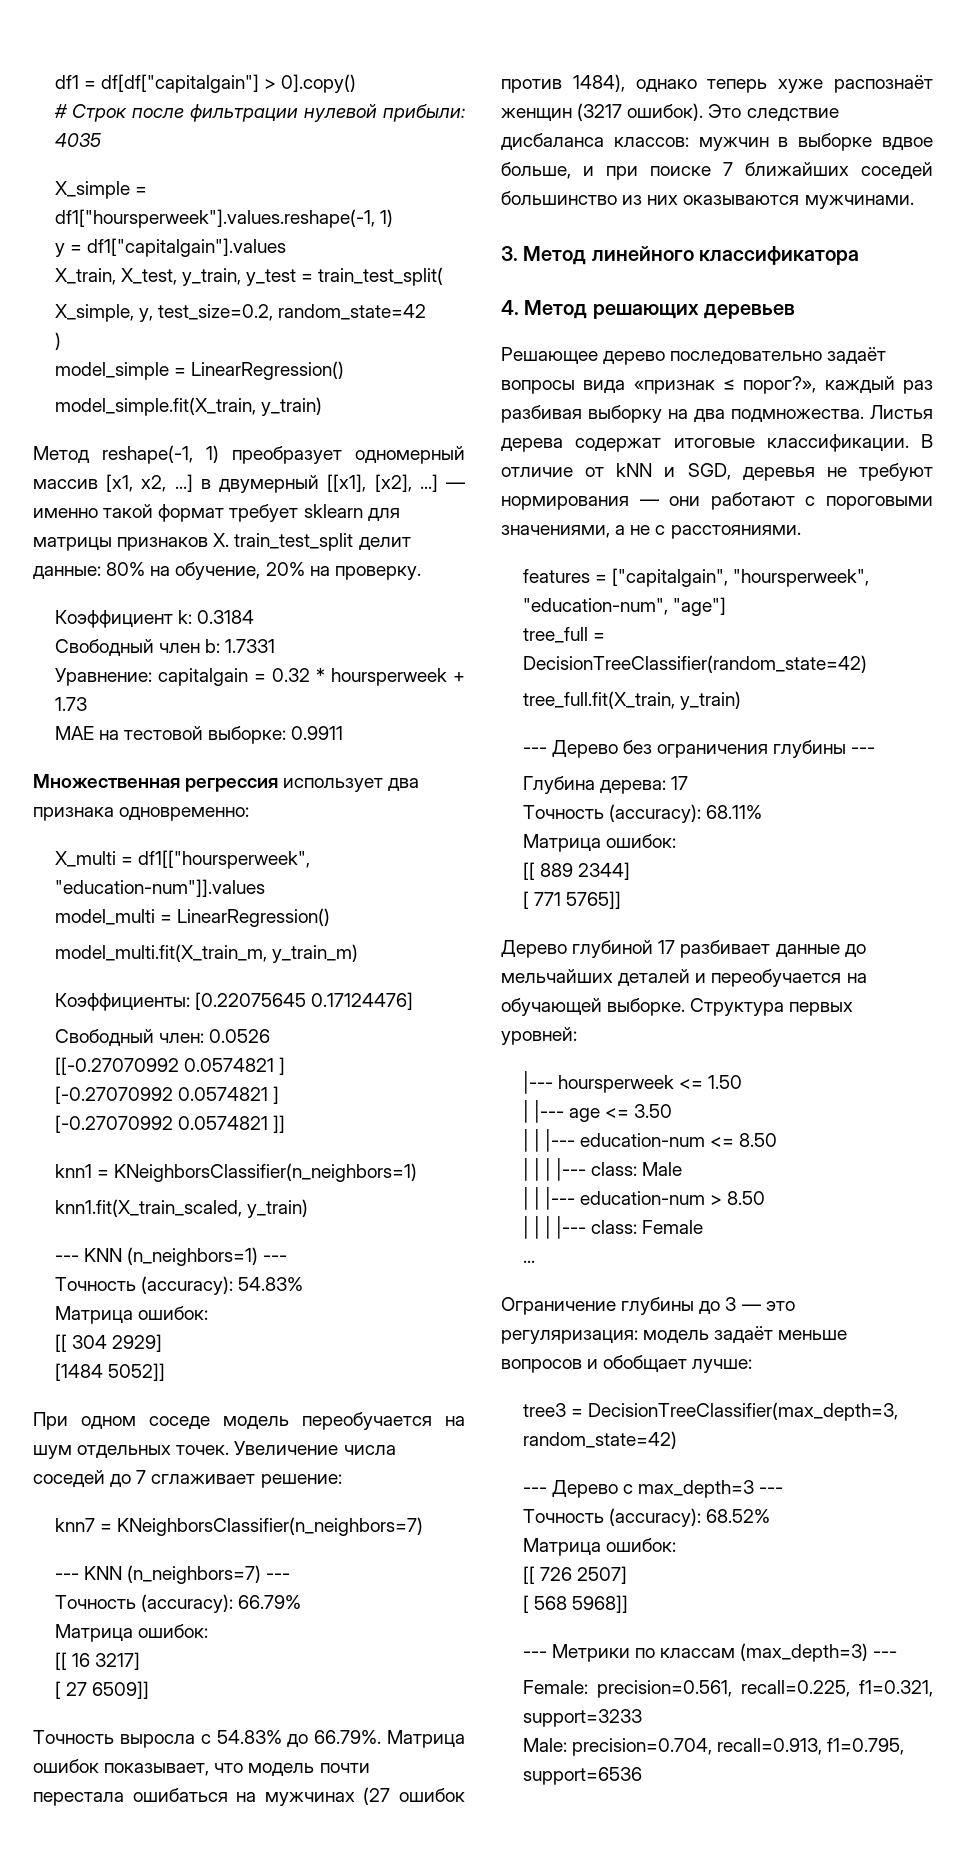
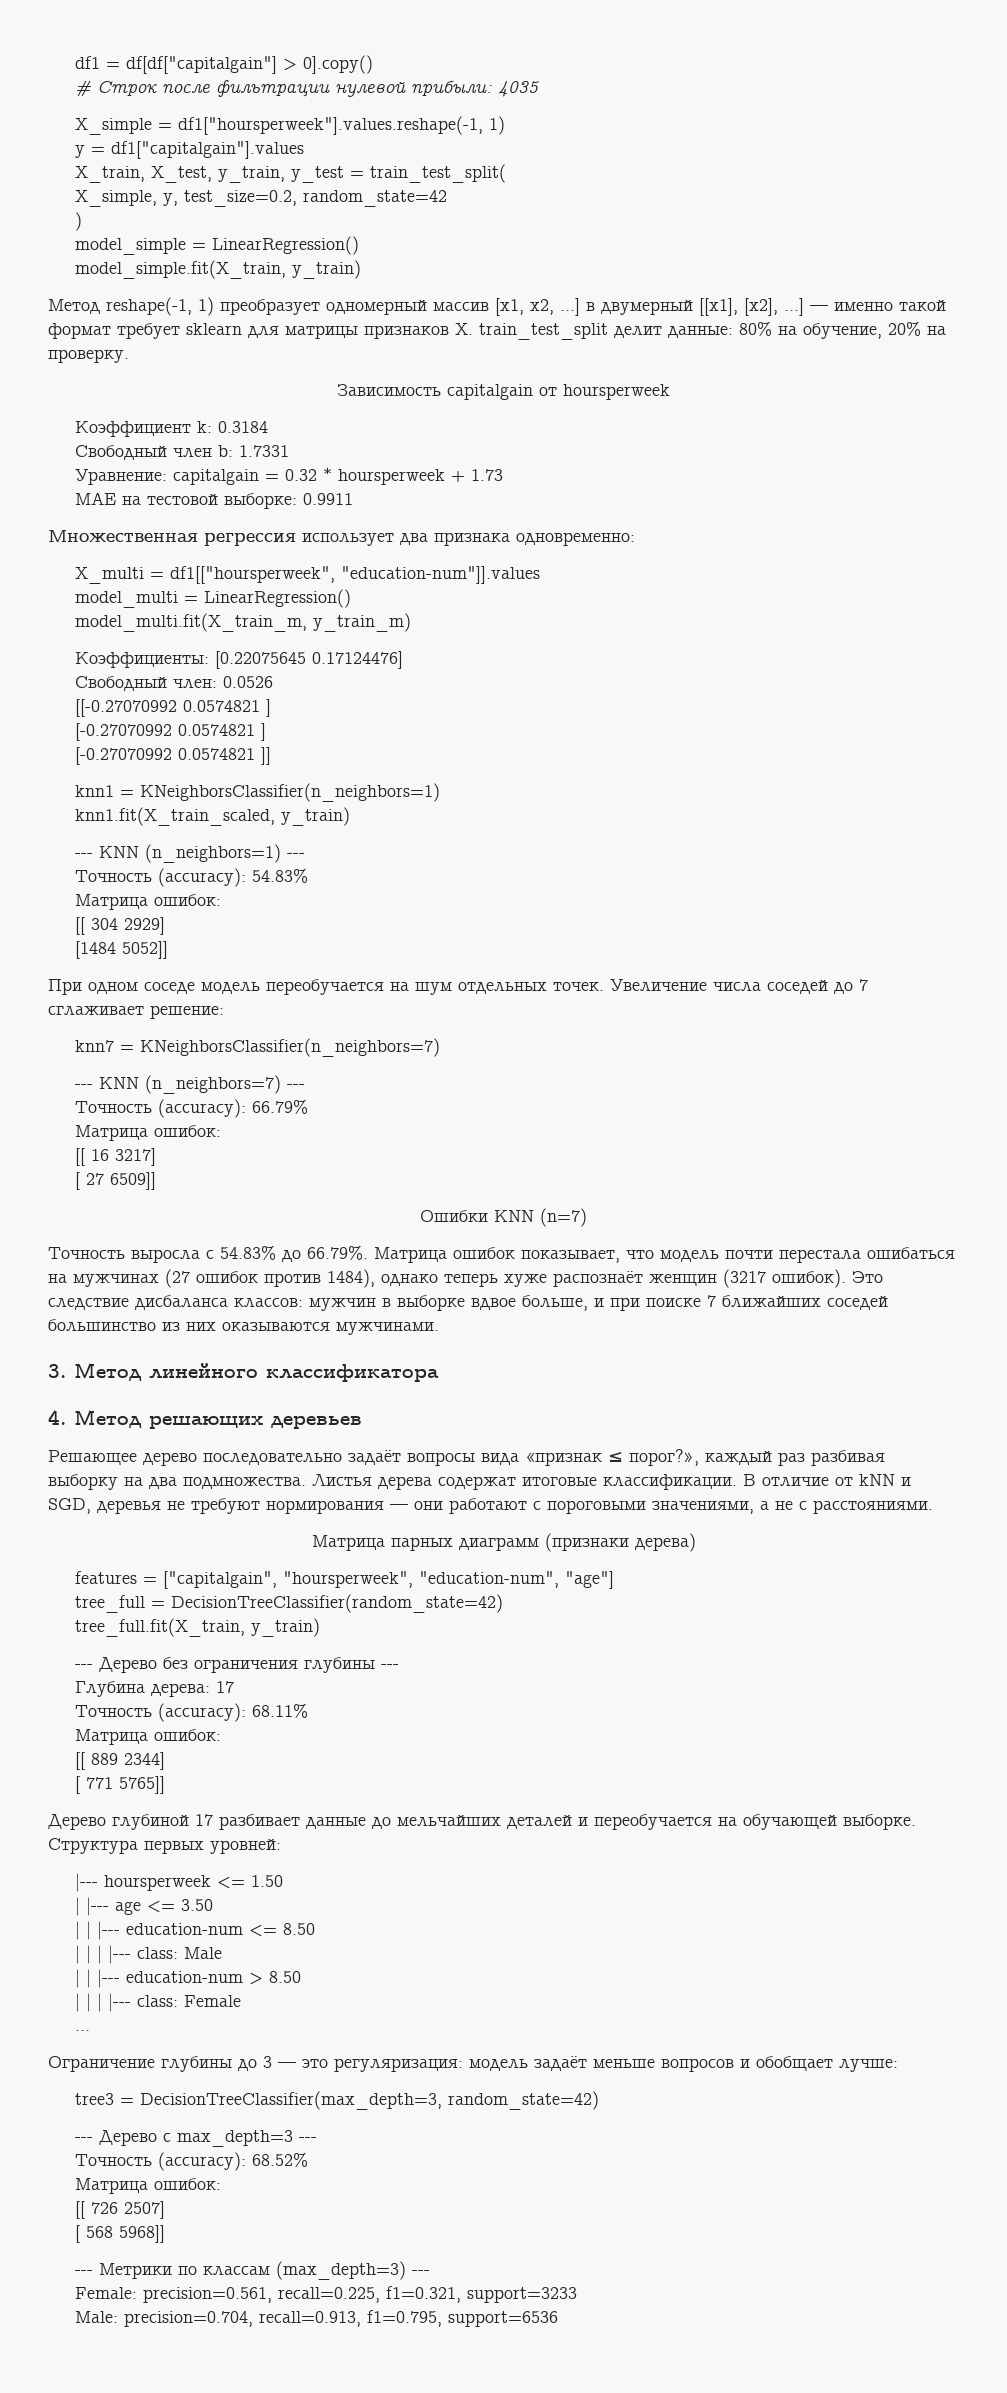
(421, 573) none -> [337,384,670,400] // Зависимость capitalgain от hoursperweek
(150, 1690) none -> [420,1208,587,1227] // Ошибки KNN (n=7)
(801, 532) none -> [311,1533,696,1552] // Матрица парных диаграмм (признаки дерева)

